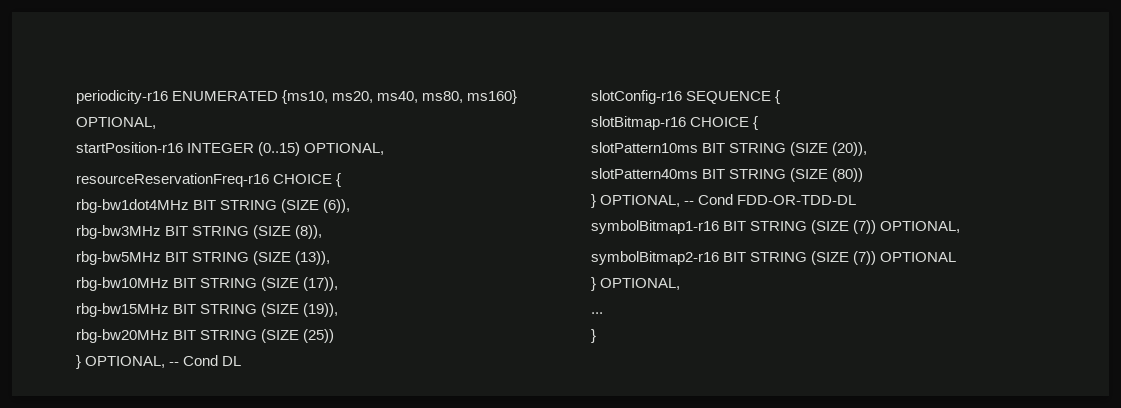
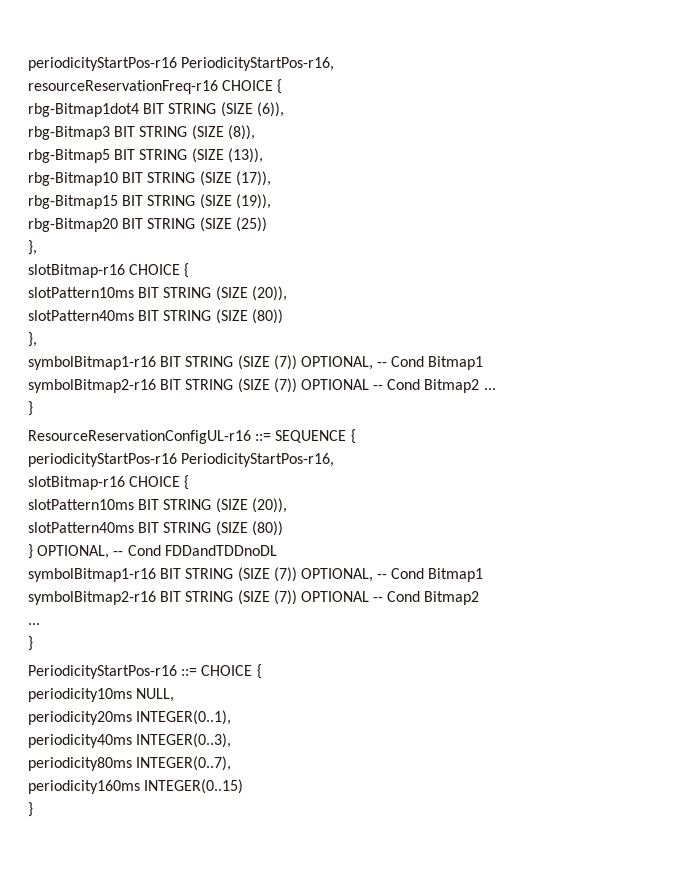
[76,90,518,104] [76,117,156,129] [76,142,385,156] periodicity-r16 ENUMERATED {ms10, ms20, ms40, ms80, ms160} OPTIONAL, // startPosition-r16 INTEGER (0..15) OPTIONAL, -> [28,57,335,71] periodicityStartPos-r16 PeriodicityStartPos-r16,
[76,199,189,213] rbg-bw1dot4MHz -> [28,103,139,117] rbg-Bitmap1dot4
[76,225,161,239] rbg-bw3MHz -> [28,126,110,140] rbg-Bitmap3
[76,251,161,265] rbg-bw5MHz -> [28,149,110,163] rbg-Bitmap5
[76,277,169,291] rbg-bw10MHz -> [28,172,118,186] rbg-Bitmap10
[76,303,169,317] rbg-bw15MHz -> [28,195,118,209] rbg-Bitmap15
[76,329,169,343] rbg-bw20MHz -> [28,218,118,232] rbg-Bitmap20
[76,355,242,369] [591,90,682,104] } OPTIONAL, -- Cond DL // slotConfig-r16 -> [28,240,37,255] [28,263,190,278] [28,286,287,301] [28,309,283,324] [28,332,37,347] [28,355,484,370] [28,378,496,393] [28,401,33,416] [28,430,272,444] }, // slotBitmap-r16 CHOICE { // slotPattern10ms BIT STRING (SIZE (20)), // slotPattern40ms BIT STRING (SIZE (80)) // }, // symbolBitmap1-r16 BIT STRING (SIZE (7)) OPTIONAL, -- Cond Bitmap1 // symbolBitmap2-r16 BIT STRING (SIZE (7)) OPTIONAL -- Cond Bitmap2 ... // } // ResourceReservationConfigUL-r16 ::=
(781, 97) none -> [28,453,335,467] // periodicityStartPos-r16 PeriodicityStartPos-r16,
[737,195,857,205] [591,220,961,234] [591,251,957,265] [591,277,681,291] [591,312,603,314] [591,329,596,343] FDD-OR-TDD-DL // symbolBitmap1-r16 BIT STRING (SIZE (7)) OPTIONAL, // symbolBitmap2-r16 BIT STRING (SIZE (7)) OPTIONAL // } OPTIONAL, // ... // } -> [164,545,277,556] [28,567,484,582] [28,590,480,605] [28,623,40,625] [28,636,33,651] [28,664,262,679] [28,688,175,702] [28,710,232,725] [28,733,232,748] [28,756,232,771] [28,779,244,794] [28,802,33,817] FDDandTDDnoDL // symbolBitmap1-r16 BIT STRING (SIZE (7)) OPTIONAL, -- Cond Bitmap1 // symbolBitmap2-r16 BIT STRING (SIZE (7)) OPTIONAL -- Cond Bitmap2 // ... // } // PeriodicityStartPos-r16 ::= CHOICE { // periodicity10ms NULL, // periodicity20ms INTEGER(0..1), // periodicity40ms INTEGER(0..3), // periodicity80ms INTEGER(0..7), // periodicity160ms INTEGER(0..15) // }

